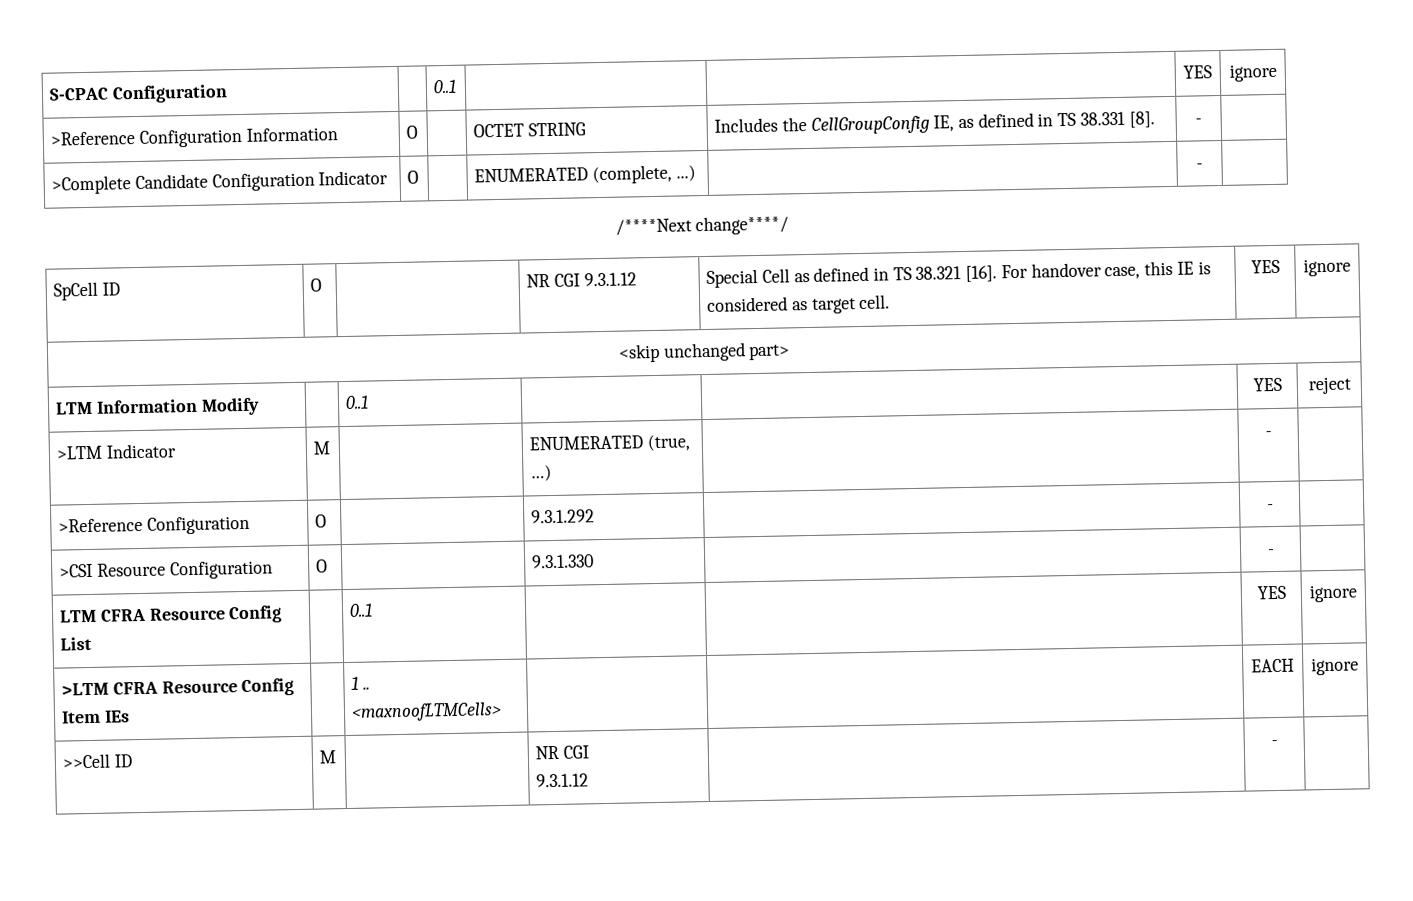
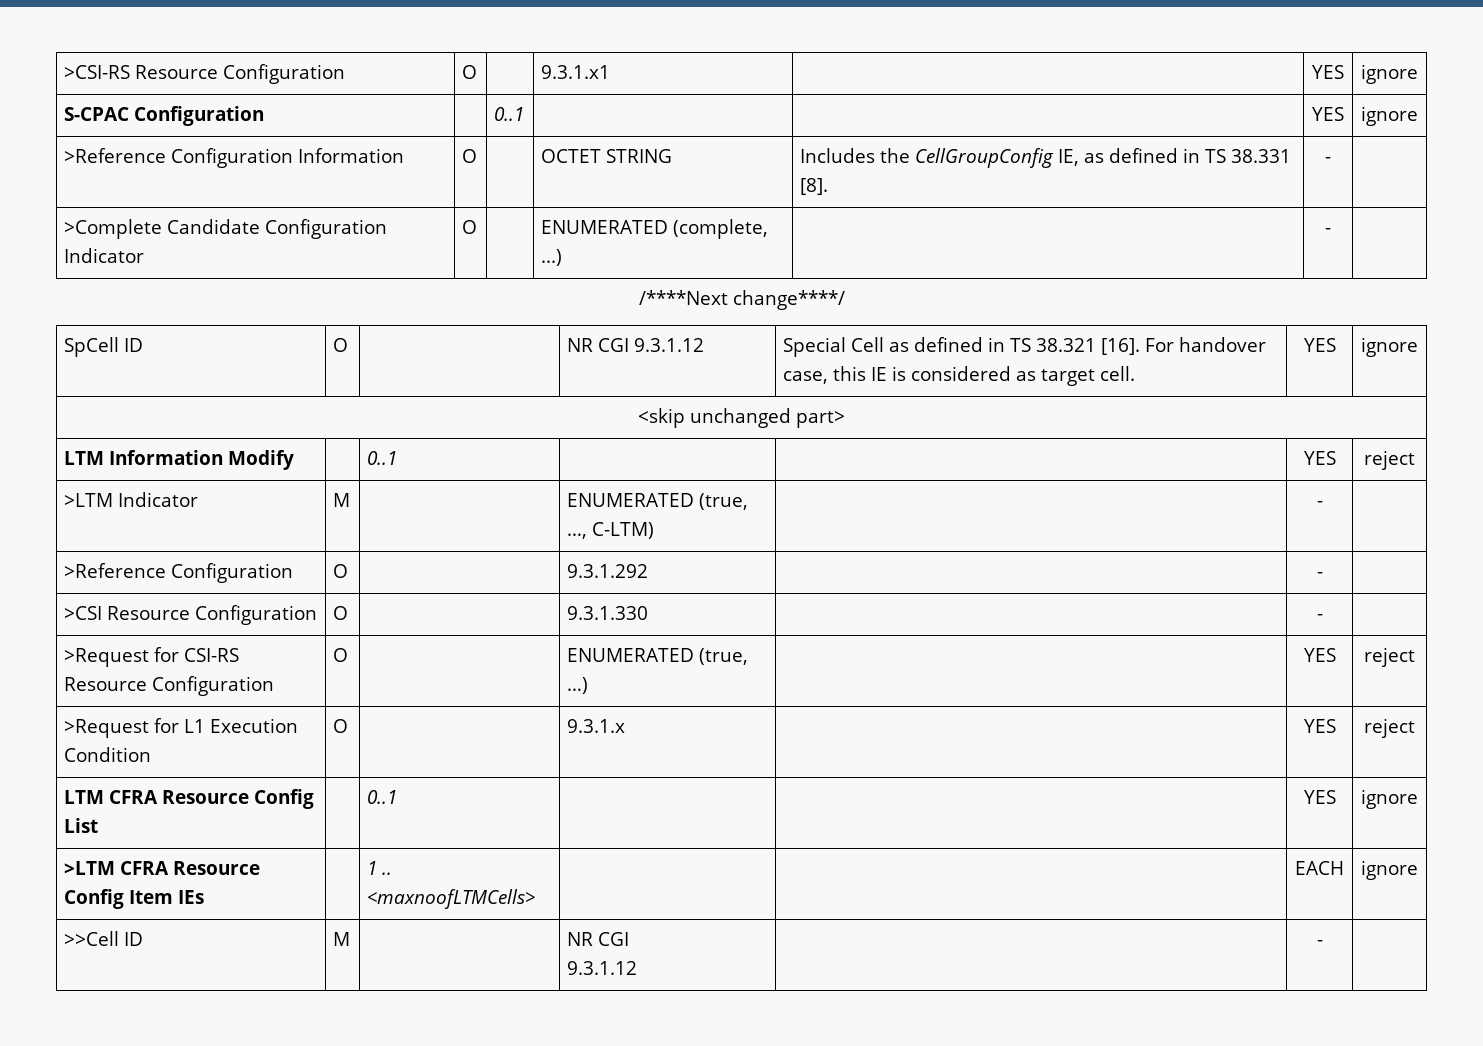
(49, 94) none -> [63,64,345,84] [461,65,477,79] [540,65,610,79] [1312,65,1344,79] [1361,64,1418,84] >CSI-RS Resource Configuration | O | | 9.3.1.x1 | | YES | ignore //
[530,464,553,482] …) -> [566,522,654,539] …, C-LTM)
(1275, 552) none -> [63,647,239,667] [63,676,274,696] [332,648,348,662] [566,648,748,665] [566,677,588,694] [1303,648,1336,662] [1364,647,1415,667] [63,718,298,738] [63,747,151,762] [332,719,348,733] [566,719,625,733] [1303,719,1336,733] [1364,718,1415,738] // >Request for CSI-RS Resource Configuration | O | | ENUMERATED (true, …) | | YES | reject // >Request for L1 Execution Condition | O | | 9.3.1.x | | YES | reject

